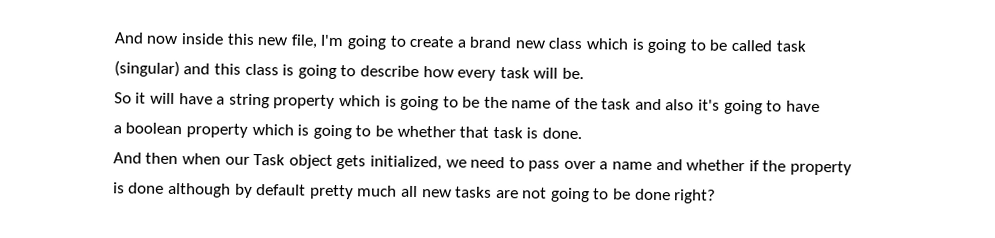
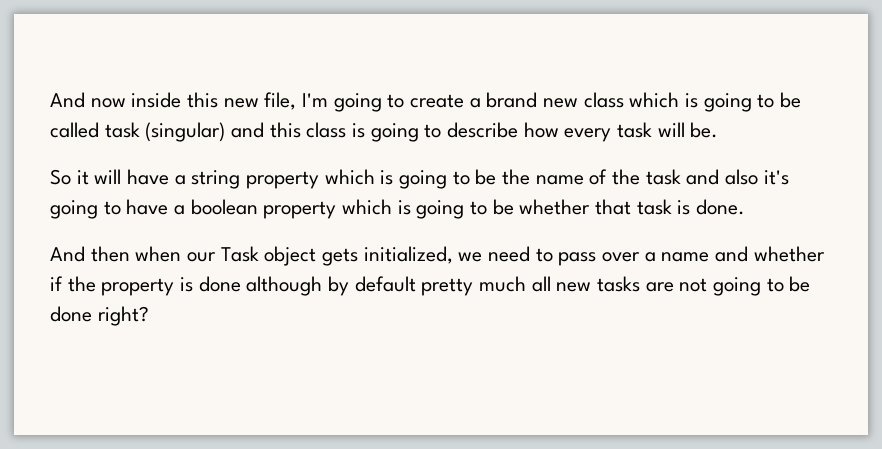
(806, 46) // -> (140, 130) none
(820, 106) // -> (169, 207) none
(853, 168) // -> (175, 287) none

